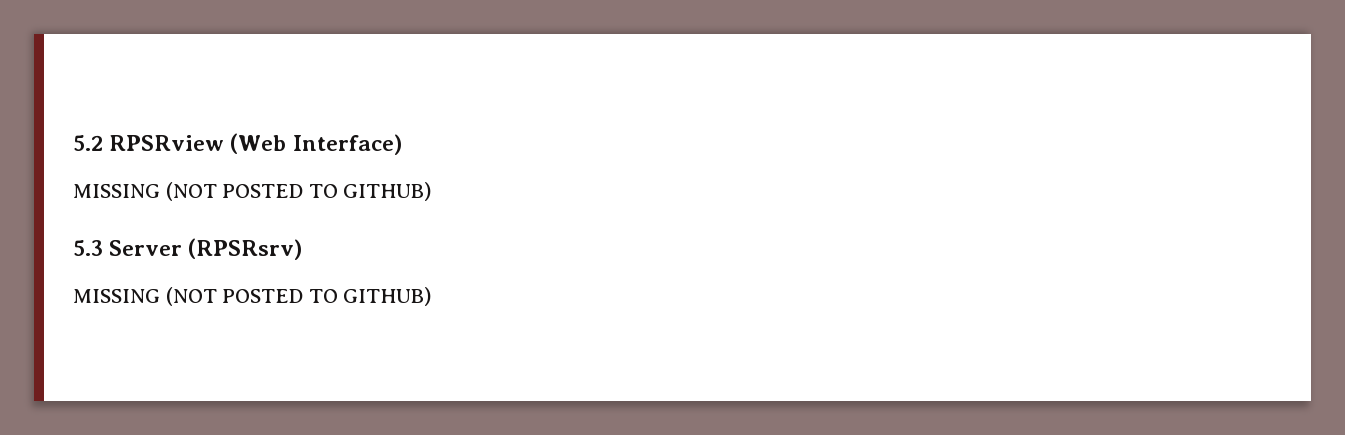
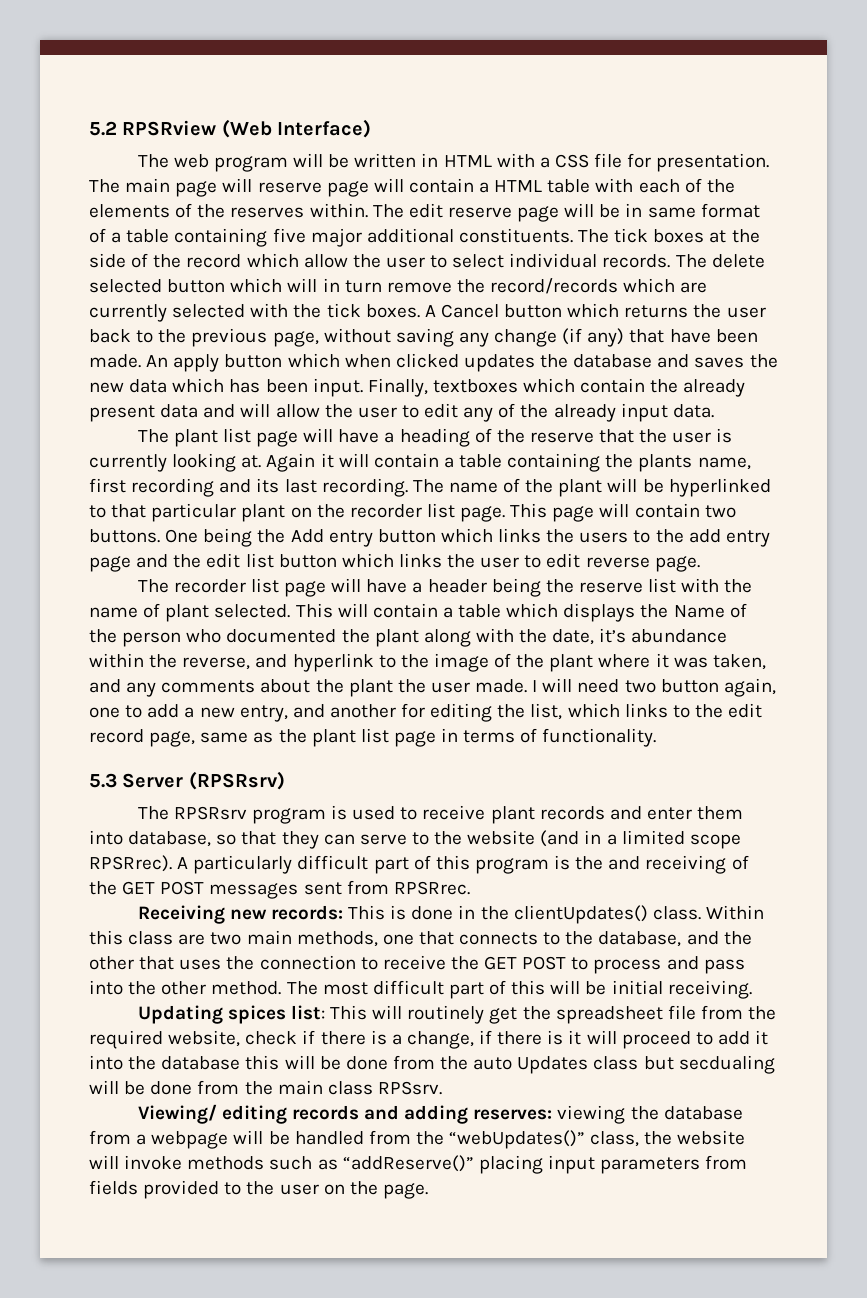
[73,182,432,201] [73,238,303,260] [73,287,432,306] MISSING (NOT POSTED TO GITHUB) // 5.3 Server (RPSRsrv) // MISSING (NOT POSTED TO GITHUB) -> [137,153,770,172] [89,178,735,197] [89,203,760,222] [89,228,760,247] [89,253,765,268] [89,278,708,294] [89,303,766,322] [89,328,758,347] [89,353,778,372] [89,378,746,397] [89,403,714,422] [137,428,733,447] [89,453,751,472] [89,478,771,497] [89,503,736,522] [89,528,770,547] [89,553,700,572] [137,578,753,597] [89,603,747,622] [89,628,728,647] [89,653,766,672] [89,678,776,697] [89,703,763,722] [89,728,657,747] [89,771,285,790] [137,805,744,824] [89,830,741,849] [89,855,749,874] [89,880,470,899] [137,905,764,924] [89,930,752,947] [89,955,745,974] [89,980,752,999] [137,1005,777,1024] [89,1030,769,1049] [89,1055,775,1074] [89,1080,442,1095] [137,1104,743,1124] [89,1130,746,1149] [89,1155,748,1174] [89,1180,428,1199] The web program will be written in HTML with a CSS file for presentation. The main page will reserve page will contain a HTML table with each of the elements of the reserves within. The edit reserve page will be in same format of a table containing five major additional constituents. The tick boxes at the side of the record which allow the user to select individual records. The delete selected button which will in turn remove the record/records which are currently selected with the tick boxes. A Cancel button which returns the user back to the previous page, without saving any change (if any) that have been made. An apply button which when clicked updates the database and saves the new data which has been input. Finally, textboxes which contain the already present data and will allow the user to edit any of the already input data. // The plant list page will have a heading of the reserve that the user is currently looking at. Again it will contain a table containing the plants name, first recording and its last recording. The name of the plant will be hyperlinked to that particular plant on the recorder list page. This page will contain two buttons. One being the Add entry button which links the users to the add entry page and the edit list button which links the user to edit reverse page. // The recorder list page will have a header being the reserve list with the name of plant selected. This will contain a table which displays the Name of the person who documented the plant along with the date, it’s abundance within the reverse, and hyperlink to the image of the plant where it was taken, and any comments about the plant the user made. I will need two button again, one to add a new entry, and another for editing the list, which links to the edit record page, same as the plant list page in terms of functionality. // 5.3 Server (RPSRsrv) // The RPSRsrv program is used to receive plant records and enter them into database, so that they can serve to the website (and in a limited scope RPSRrec). A particularly difficult part of this program is the and receiving of the GET POST messages sent from RPSRrec. // Receiving new records: This is done in the clientUpdates() class. Within this class are two main methods, one that connects to the database, and the other that uses the connection to receive the GET POST to process and pass into the other method. The most difficult part of this will be initial receiving. // Updating spices list: This will routinely get the spreadsheet file from the required website, check if there is a change, if there is it will proceed to add it into the database this will be done from the auto Updates class but secdualing will be done from the main class RPSsrv. // Viewing/ editing records and adding reserves: viewing the database from a webpage will be handled from the “webUpdates()” class, the website will invoke methods such as “addReserve()” placing input parameters from fields provided to the user on the page.

